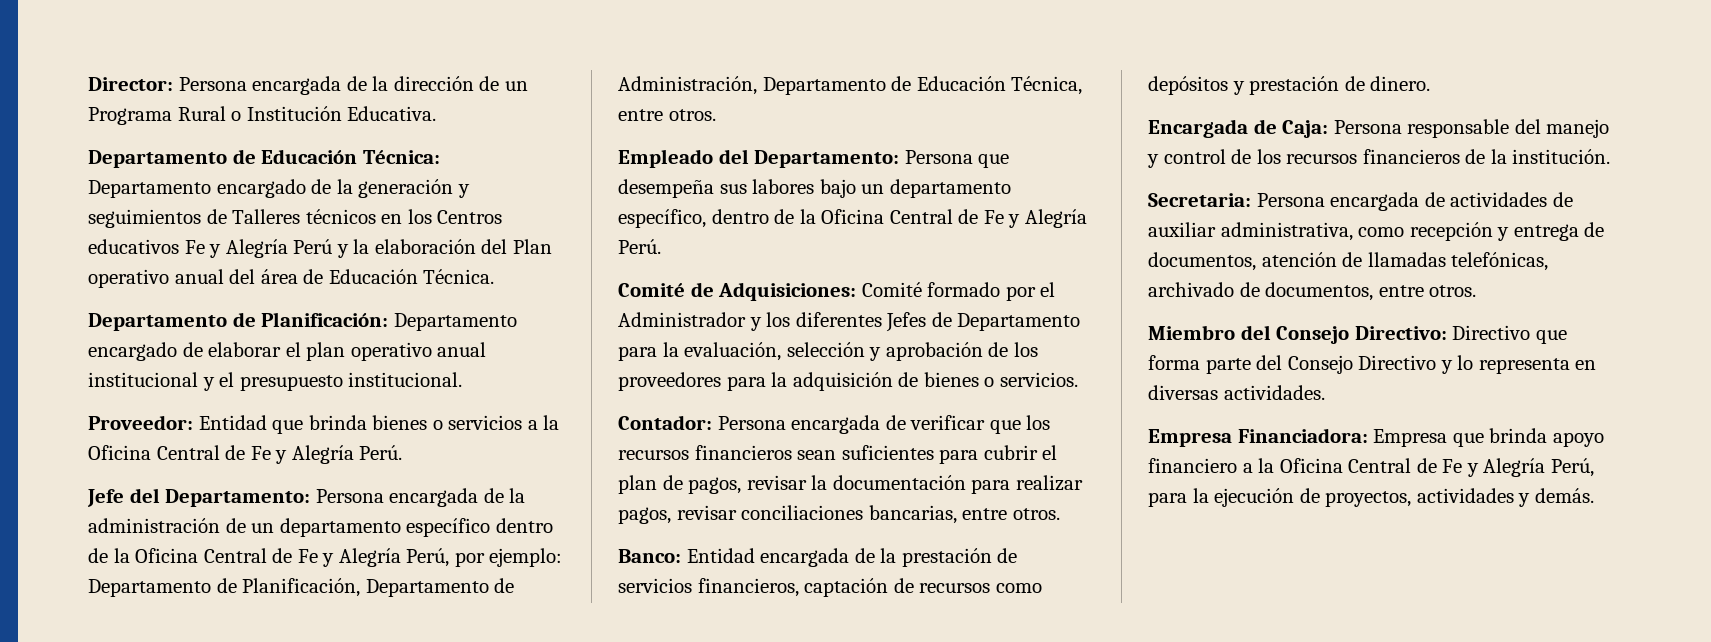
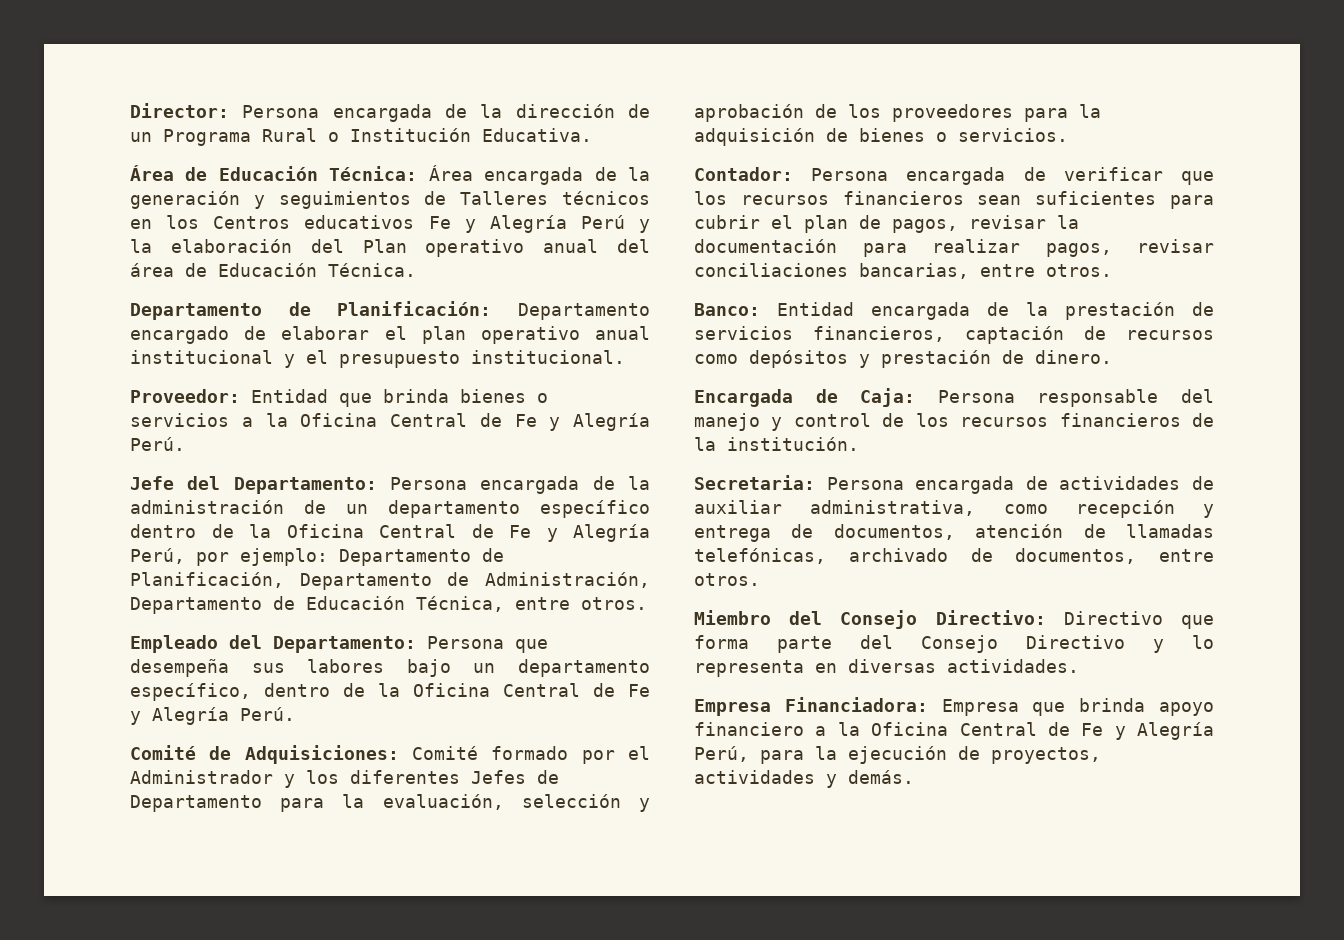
[88,150,227,168] Departamento -> [130,165,174,181] Área
[88,179,306,198] Departamento encargado -> [428,165,584,185] Área encargada

